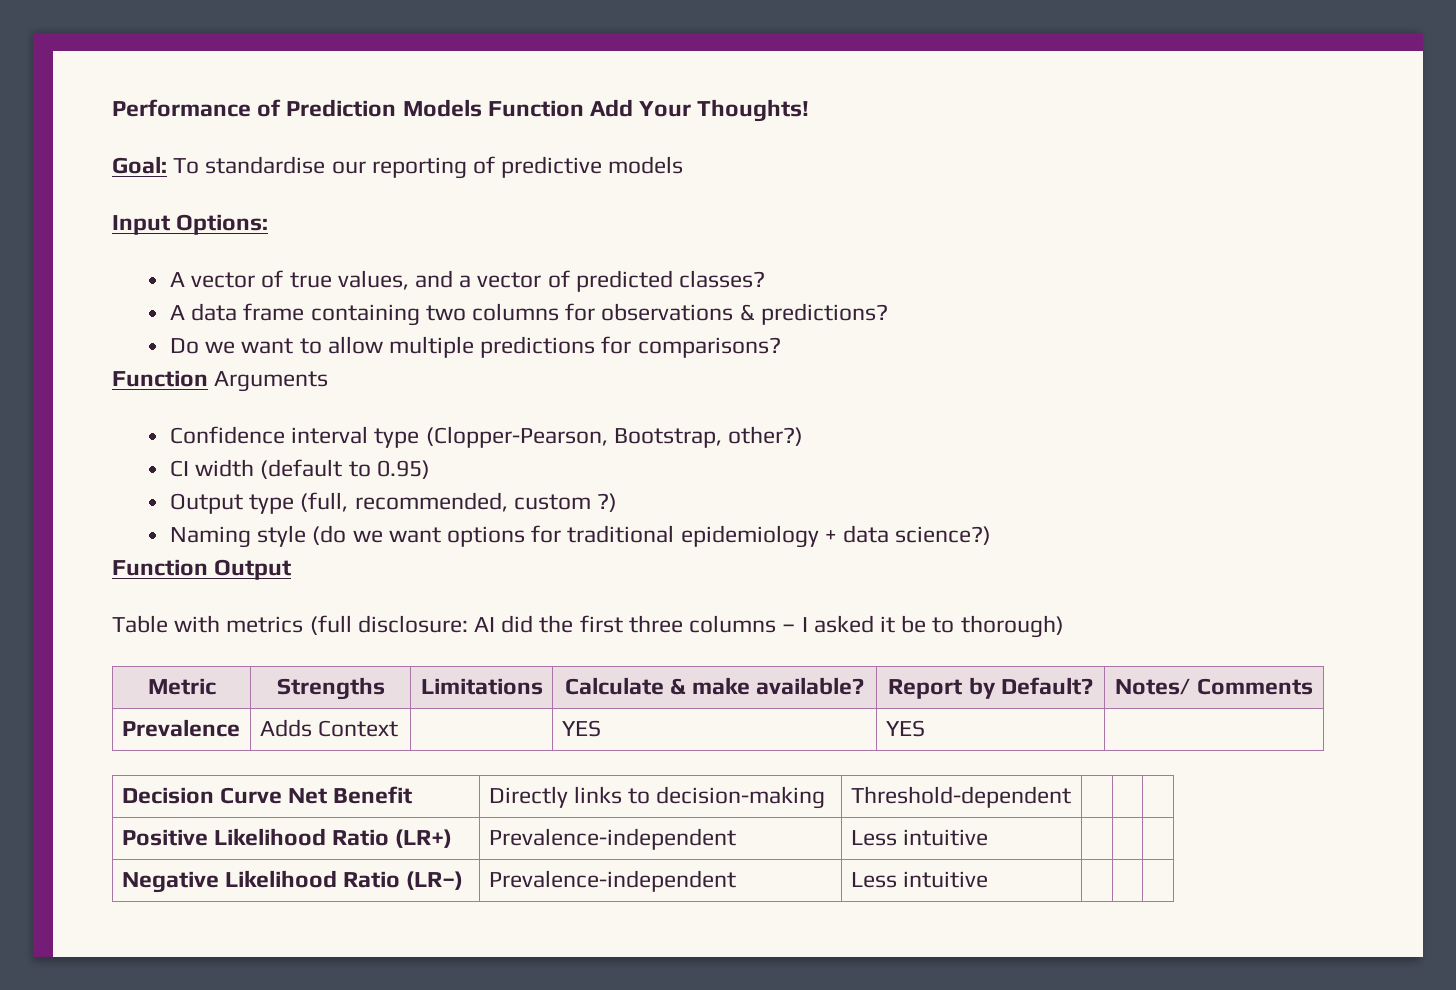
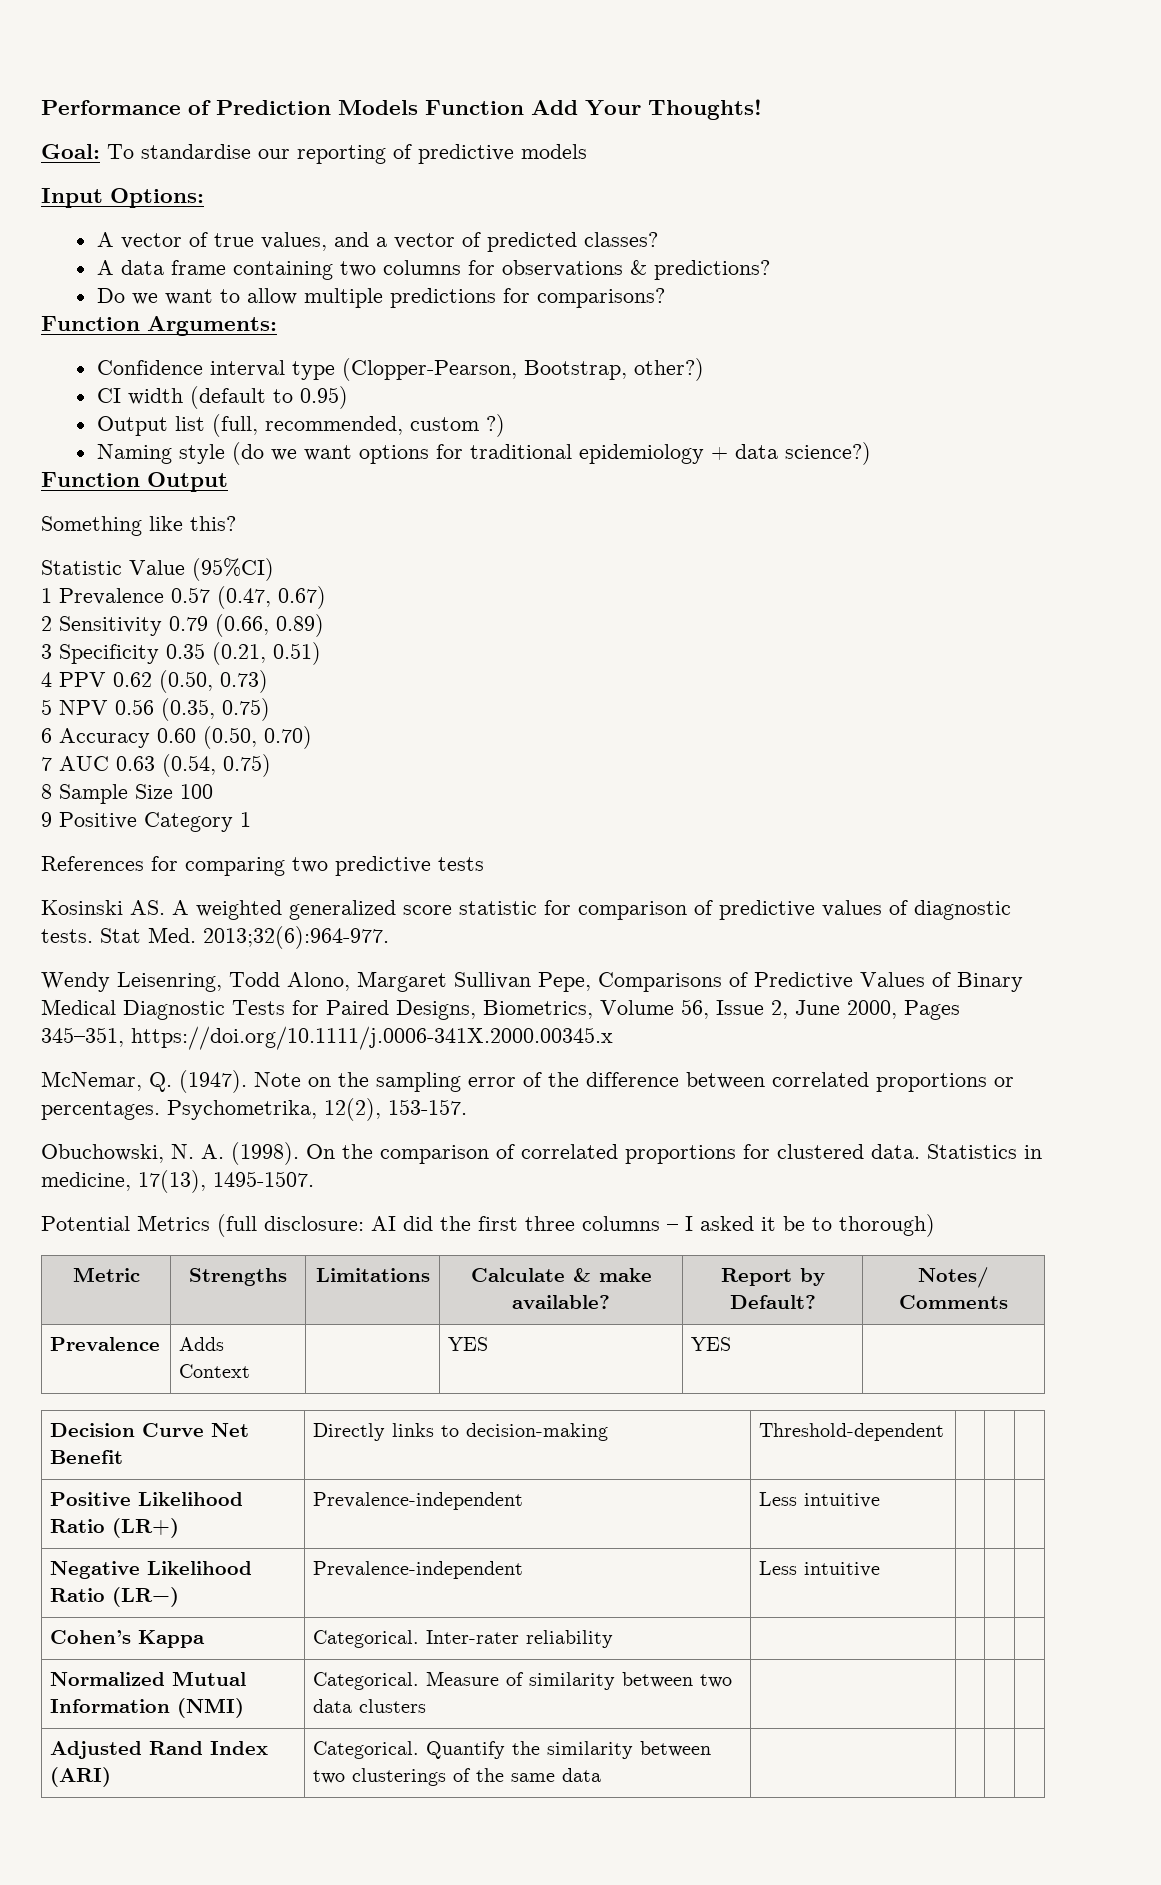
[214,371,329,392] Arguments -> [147,316,277,336] Arguments:
[249,494,295,514] type -> [174,416,205,431] list
[112,615,304,633] Table with metrics -> [41,516,236,536] [41,558,274,581] [41,586,326,609] [41,614,324,637] [41,642,321,665] [41,670,268,693] [41,698,270,721] [41,726,312,749] [41,754,271,777] [41,784,213,804] [41,812,251,832] [41,856,484,876] [41,900,1011,920] [41,926,389,949] [41,971,1023,992] [41,999,960,1020] [41,1026,613,1050] [41,1070,1014,1093] [41,1098,467,1121] [41,1142,1042,1165] [41,1170,314,1193] [41,1215,210,1231] Something like this? // Statistic Value (95%CI) // 1 Prevalence 0.57 (0.47, 0.67) // 2 Sensitivity 0.79 (0.66, 0.89) // 3 Specificity 0.35 (0.21, 0.51) // 4 PPV 0.62 (0.50, 0.73) // 5 NPV 0.56 (0.35, 0.75) // 6 Accuracy 0.60 (0.50, 0.70) // 7 AUC 0.63 (0.54, 0.75) // 8 Sample Size 100 // 9 Positive Category 1 // References for comparing two predictive tests // Kosinski AS. A weighted generalized score statistic for comparison of predictive values of diagnostic tests. Stat Med. 2013;32(6):964-977. // Wendy Leisenring, Todd Alono, Margaret Sullivan Pepe, Comparisons of Predictive Values of Binary Medical Diagnostic Tests for Paired Designs, Biometrics, Volume 56, Issue 2, June 2000, Pages 345–351, https://doi.org/10.1111/j.0006-341X.2000.00345.x // McNemar, Q. (1947). Note on the sampling error of the difference between correlated proportions or percentages. Psychometrika, 12(2), 153-157. // Obuchowski, N. A. (1998). On the comparison of correlated proportions for clustered data. Statistics in medicine, 17(13), 1495-1507. // Potential Metrics
(988, 879) none -> [50,1630,206,1648] [313,1630,614,1648] [50,1671,247,1686] [50,1698,245,1718] [313,1671,733,1690] [313,1699,427,1713] [50,1741,269,1759] [50,1767,112,1787] [313,1741,712,1759] [313,1768,602,1786] // Cohen’s Kappa | Categorical. Inter-rater reliability | | | | // Normalized Mutual Information (NMI) | Categorical. Measure of similarity between two data clusters | | | | // Adjusted Rand Index (ARI) | Categorical. Quantify the similarity between two clusterings of the same data | | | |

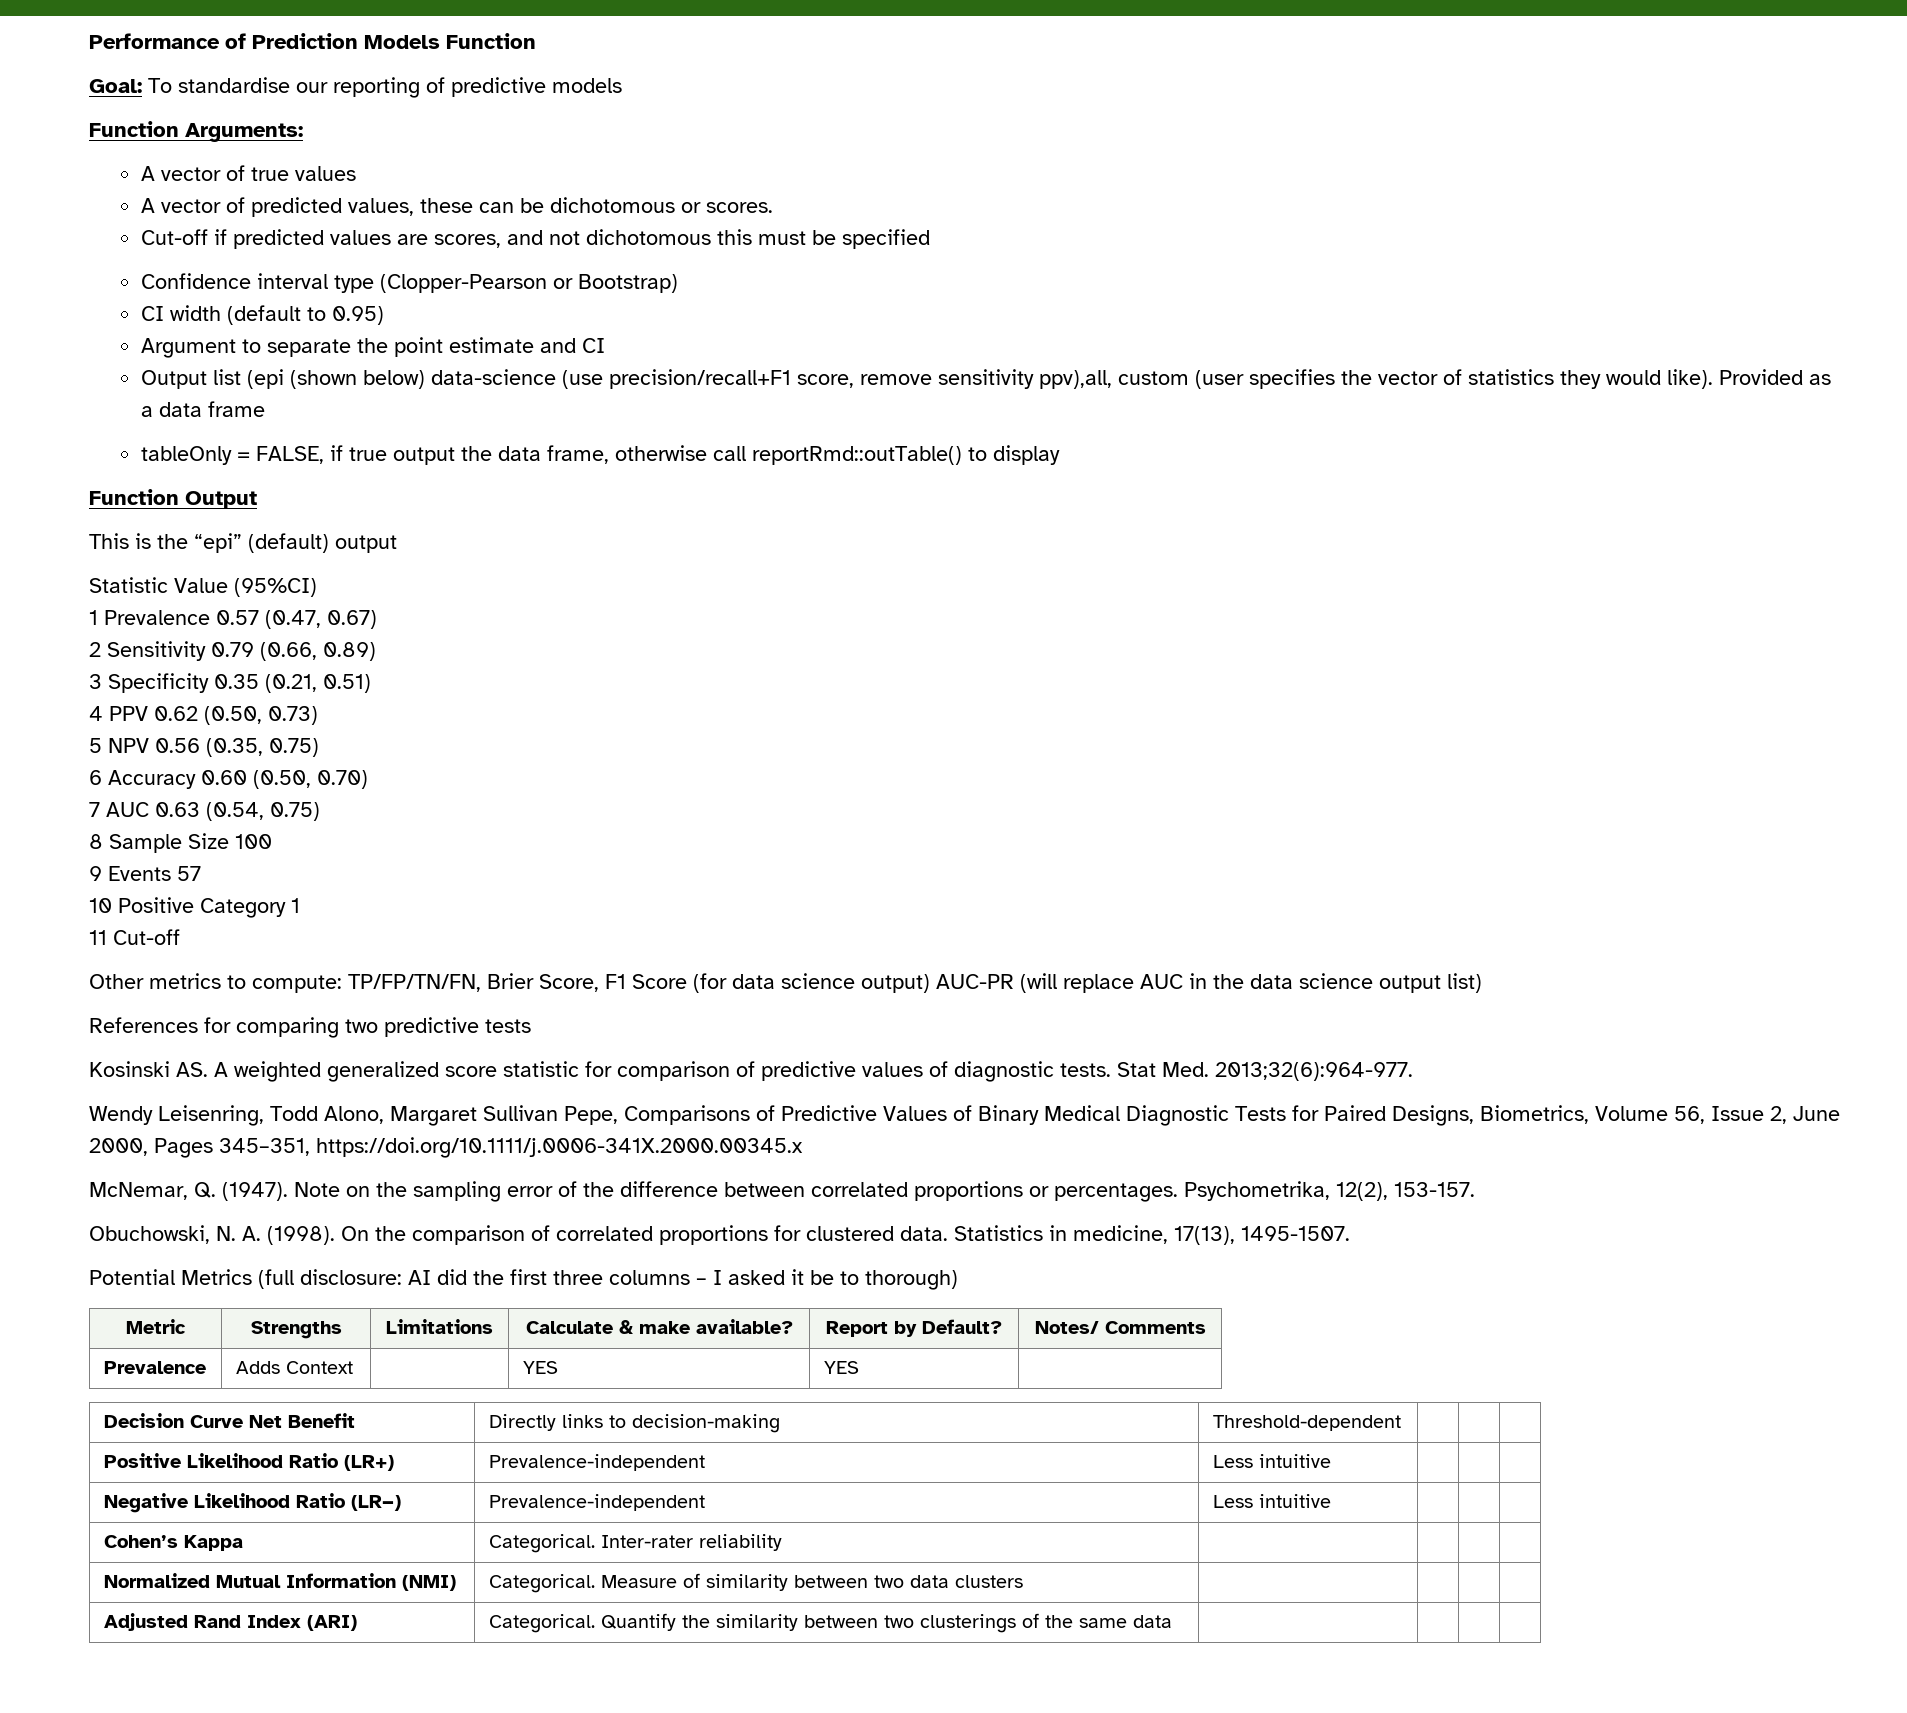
[531,99,762,120] Add Your Thoughts! -> (536, 41) none
[41,188,204,208] Input Options: -> [89,121,303,142] Function Arguments:
[260,232,658,252] [96,260,770,280] [96,288,665,308] [41,316,277,336] values, and a vector of predicted classes? // A data frame containing two columns for observations & predictions? // Do we want to allow multiple predictions for comparisons? // Function Arguments: -> [295,166,357,181] [141,197,774,217] [141,229,931,249] values // A vector of predicted values, these can be dichotomous or scores. // Cut-off if predicted values are scores, and not dichotomous this must be specified
[341,358,704,381] (Clopper-Pearson, Bootstrap, other?) -> [380,274,679,293] (Clopper-Pearson or Bootstrap)
[96,414,505,437] [96,442,871,465] [41,472,228,492] [41,516,236,536] Output list (full, recommended, custom ?) // Naming style (do we want options for traditional epidemiology + data science?) // Function Output // Something like this? -> [141,337,606,358] [141,369,1832,389] [141,401,266,417] [141,445,1061,465] [89,489,257,508] [89,533,397,553] Argument to separate the point estimate and CI // Output list (epi (shown below) data-science (use precision/recall+F1 score, remove sensitivity ppv),all, custom (user specifies the vector of statistics they would like). Provided as a data frame // tableOnly = FALSE, if true output the data frame, otherwise call reportRmd::outTable() to display // Function Output // This is the “epi” (default) output
(52, 819) none -> [108,866,201,881] [89,898,112,913] Events 57 // 10
(251, 819) none -> [89,929,180,945] [89,973,1482,993] // 11 Cut-off // Other metrics to compute: TP/FP/TN/FN, Brier Score, F1 Score (for data science output) AUC-PR (will replace AUC in the data science output list)

